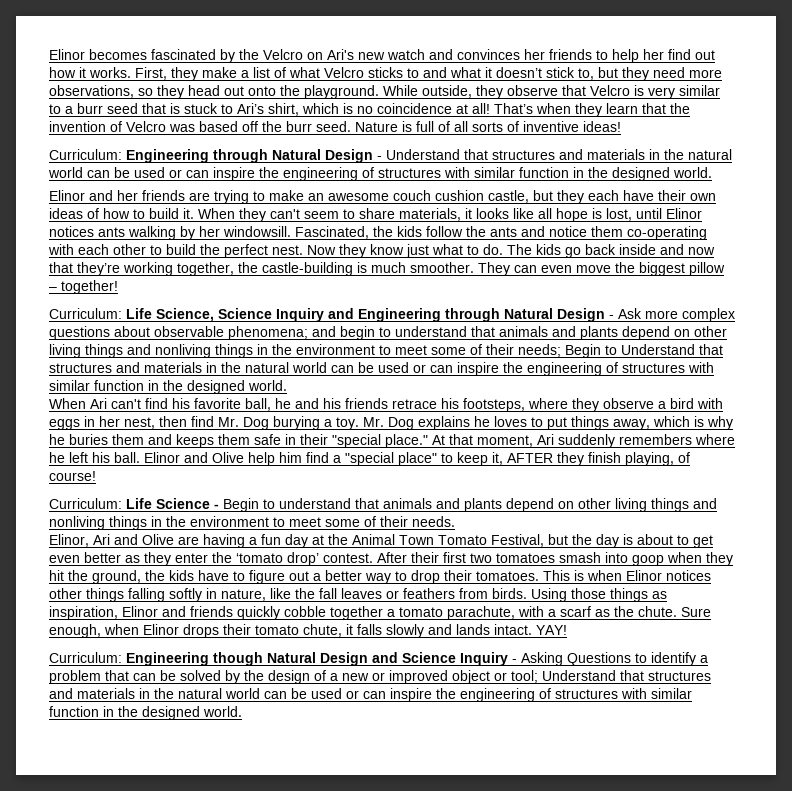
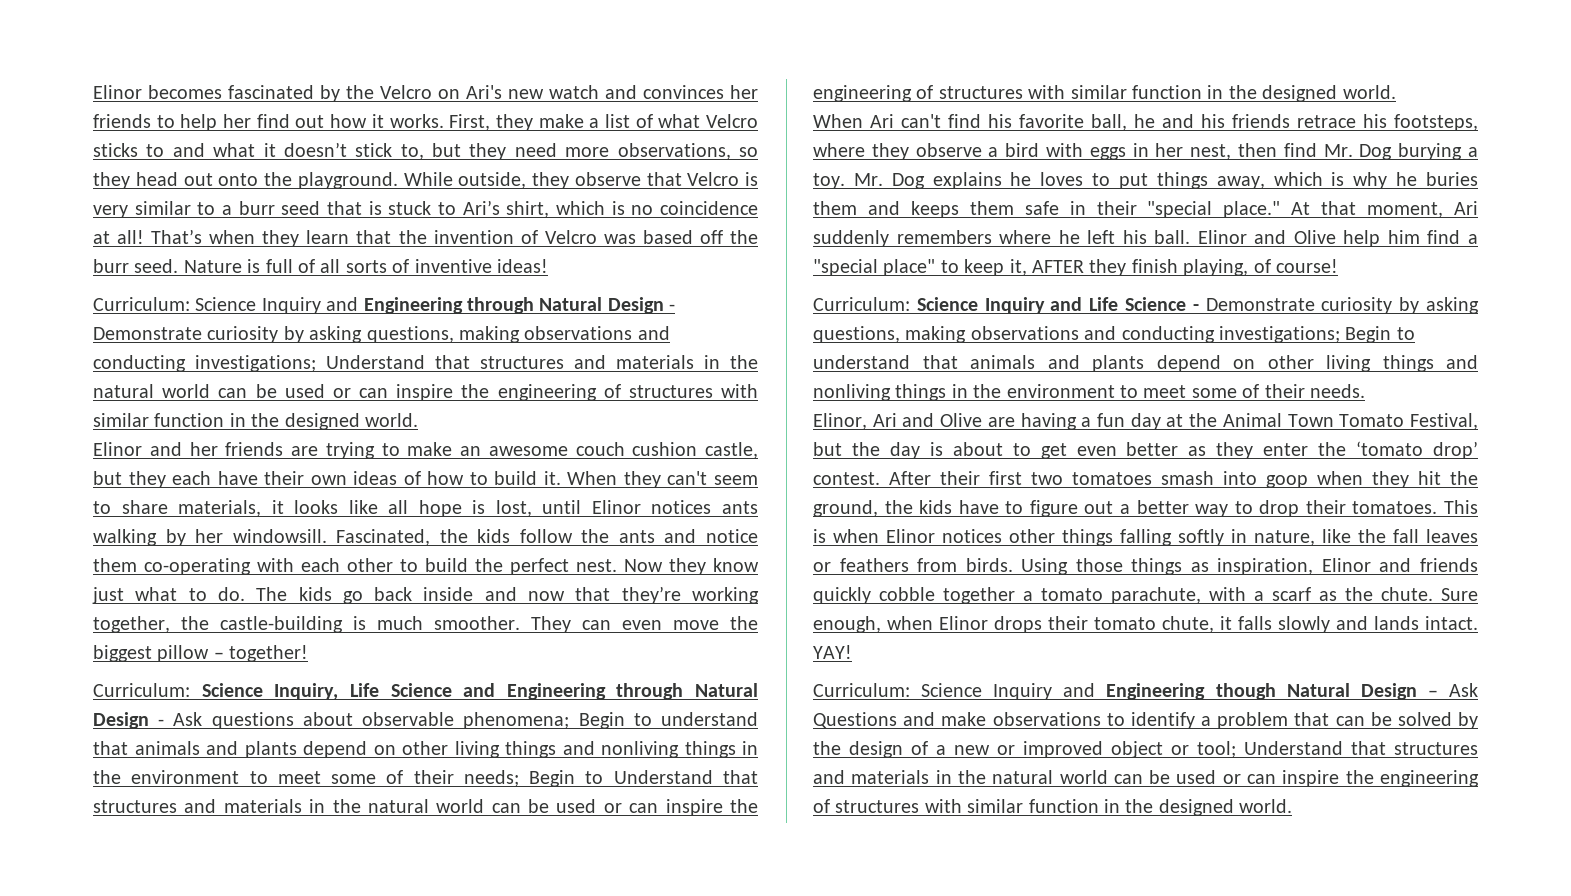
[126,149,382,163] Engineering through Natural Design - -> [195,297,676,314] [93,326,670,343] [93,355,316,372] Science Inquiry and Engineering through Natural Design - Demonstrate curiosity by asking questions, making observations and conducting investigations;
[126,308,324,322] Life Science, Science Inquiry -> [201,683,452,700] Science Inquiry, Life Science
[645,308,735,322] more complex -> (203, 719) none
[312,326,375,340] and begin -> [578,712,625,729] Begin
[126,498,219,509] Life Science - -> [916,297,1479,314] [813,326,1340,343] Science Inquiry and Life Science - Demonstrate curiosity by asking questions, making observations and conducting investigations;
(122, 657) none -> [921,683,1096,700] Science Inquiry and
[372,652,631,666] and Science Inquiry - Asking Questions -> [1427,683,1478,697] [813,712,1101,729] – Ask Questions and make observations

